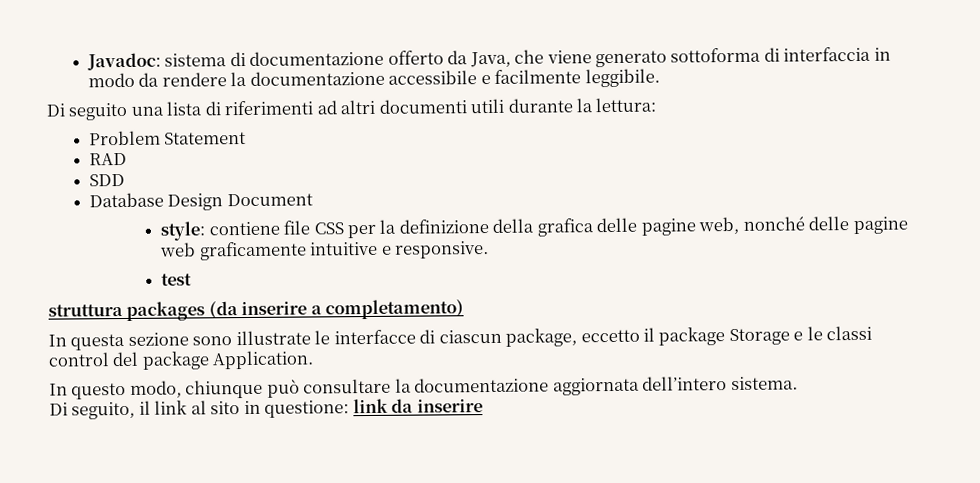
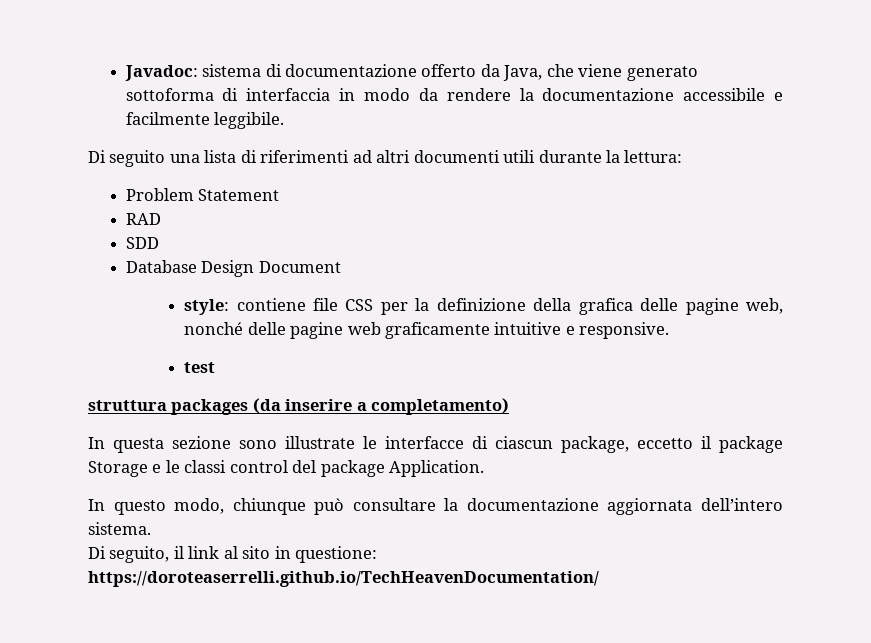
[352,398,483,414] link da inserire -> [88,571,599,587] https://doroteaserrelli.github.io/TechHeavenDocumentation/

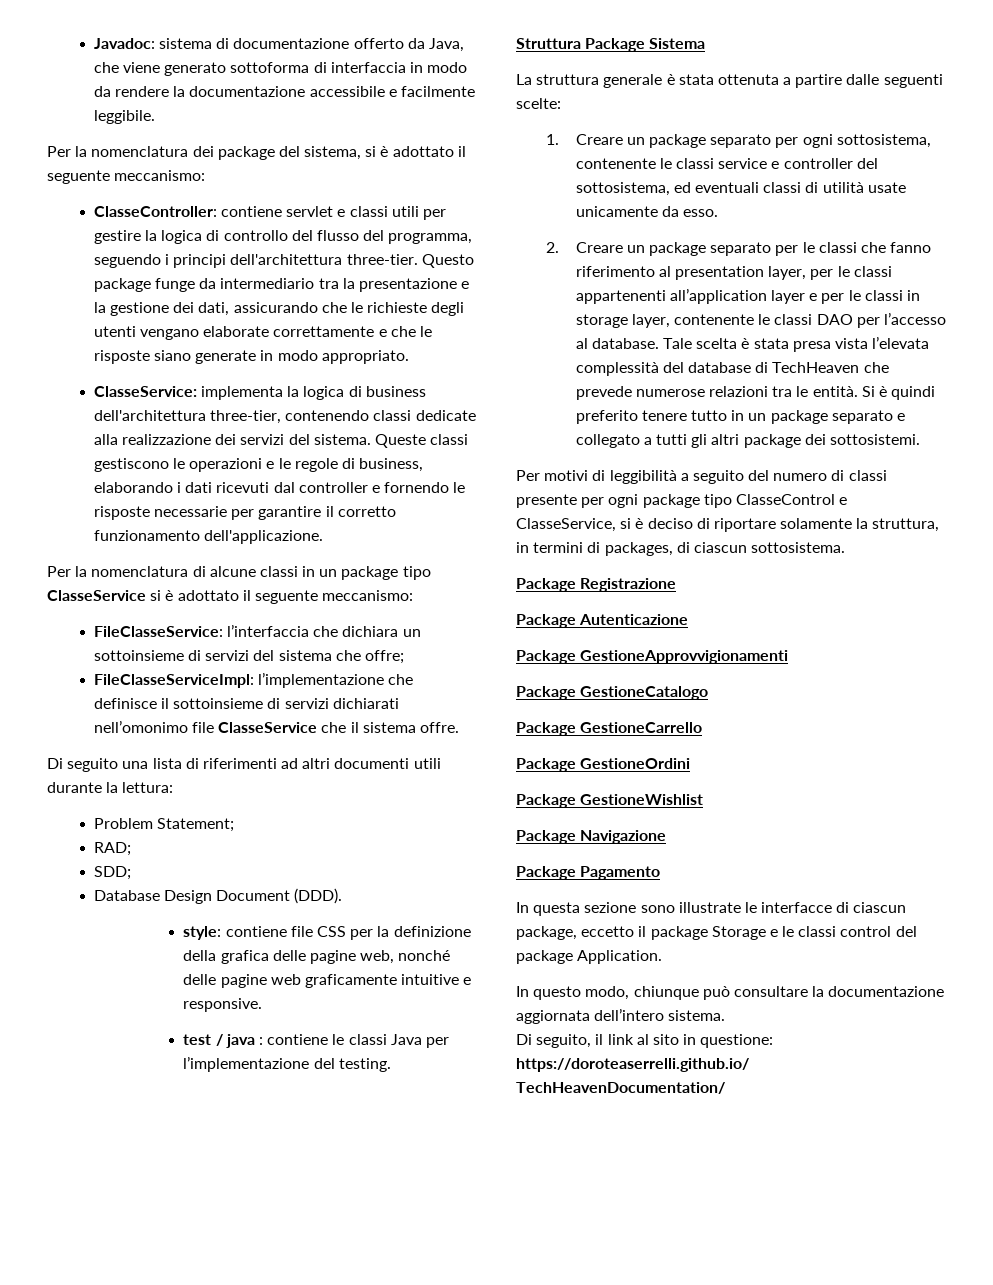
(285, 120) none -> [47,146,466,160] [47,170,206,184] [93,206,447,220] [93,230,473,244] [93,254,474,268] [93,278,470,292] [93,302,465,316] [93,326,433,340] [93,350,409,364] [93,386,426,400] [93,410,476,424] [93,434,469,448] [93,458,424,472] [93,482,466,493] [93,506,396,520] [93,530,324,544] [47,566,431,580] [47,590,414,604] [93,624,421,637] [93,650,405,664] [93,672,414,688] [93,698,399,709] [93,720,460,733] // Per la nomenclatura dei package del sistema, si è adottato il seguente meccanismo: // ClasseController: contiene servlet e classi utili per gestire la logica di controllo del flusso del programma, seguendo i principi dell'architettura three-tier. Questo package funge da intermediario tra la presentazione e la gestione dei dati, assicurando che le richieste degli utenti vengano elaborate correttamente e che le risposte siano generate in modo appropriato. // ClasseService: implementa la logica di business dell'architettura three-tier, contenendo classi dedicate alla realizzazione dei servizi del sistema. Queste classi gestiscono le operazioni e le regole di business, elaborando i dati ricevuti dal controller e fornendo le risposte necessarie per garantire il corretto funzionamento dell'applicazione. // Per la nomenclatura di alcune classi in un package tipo ClasseService si è adottato il seguente meccanismo: // FileClasseService: l’interfaccia che dichiara un sottoinsieme di servizi del sistema che offre; // FileClasseServiceImpl: l’implementazione che definisce il sottoinsieme di servizi dichiarati nell’omonimo file ClasseService che il sistema offre.
[198,189,280,201] [125,213,161,225] [125,237,159,249] Statement // RAD // SDD -> [157,818,235,832] [93,842,131,856] [93,866,131,880] Statement; // RAD; // SDD;
(341, 267) none -> [294,888,343,904] (DDD).
[88,398,510,415] // struttura packages (da inserire a completamento) -> [215,1034,449,1048] [183,1056,391,1072] [516,38,706,52] [516,74,943,88] [516,98,561,109] [545,134,931,148] [575,158,878,169] [575,182,906,196] [575,206,719,217] [545,242,932,256] [575,266,892,280] [575,288,920,304] [575,312,946,328] [575,336,930,352] [575,362,889,376] [575,386,936,400] [575,410,905,424] [575,434,920,448] [516,470,887,484] [516,494,848,508] [516,518,940,532] [516,542,846,556] [516,578,677,592] [516,614,689,628] [516,650,789,664] [516,686,709,700] [516,722,703,736] [516,758,691,772] [516,794,704,808] [516,830,667,844] [516,866,661,880] / java : contiene le classi Java per l’implementazione del testing. // Struttura Package Sistema // La struttura generale è stata ottenuta a partire dalle seguenti scelte: // 1. Creare un package separato per ogni sottosistema, contenente le classi service e controller del sottosistema, ed eventuali classi di utilità usate unicamente da esso. // 2. Creare un package separato per le classi che fanno riferimento al presentation layer, per le classi appartenenti all’application layer e per le classi in storage layer, contenente le classi DAO per l’accesso al database. Tale scelta è stata presa vista l’elevata complessità del database di TechHeaven che prevede numerose relazioni tra le entità. Si è quindi preferito tenere tutto in un package separato e collegato a tutti gli altri package dei sottosistemi. // Per motivi di leggibilità a seguito del numero di classi presente per ogni package tipo ClasseControl e ClasseService, si è deciso di riportare solamente la struttura, in termini di packages, di ciascun sottosistema. // Package Registrazione // Package Autenticazione // Package GestioneApprovvigionamenti // Package GestioneCatalogo // Package GestioneCarrello // Package GestioneOrdini // Package GestioneWishlist // Package Navigazione // Package Pagamento

